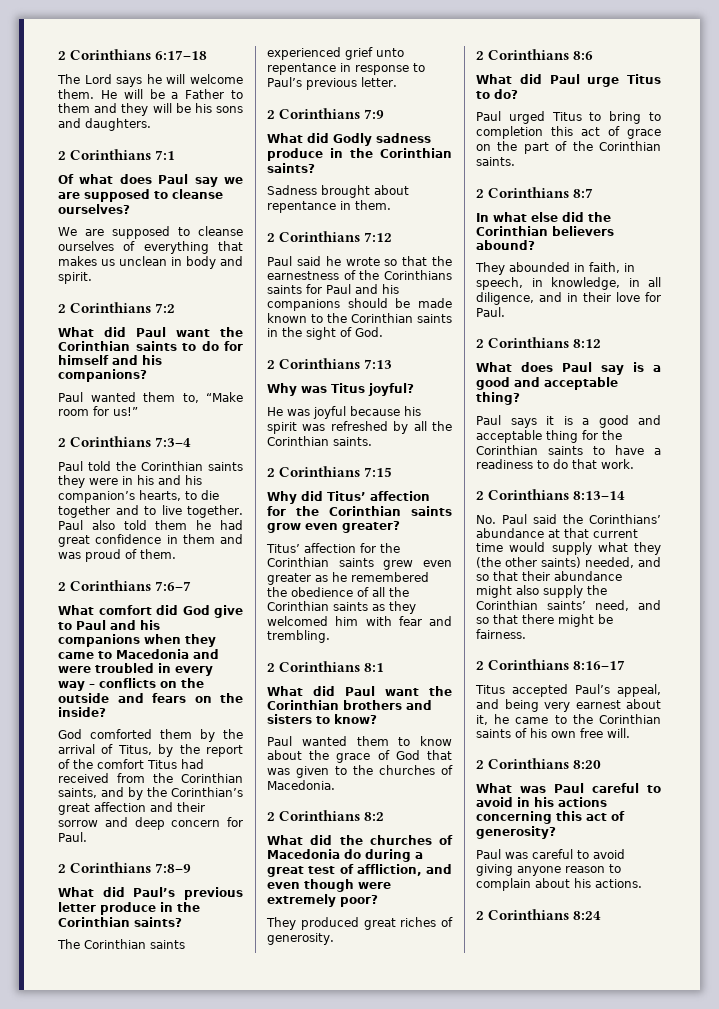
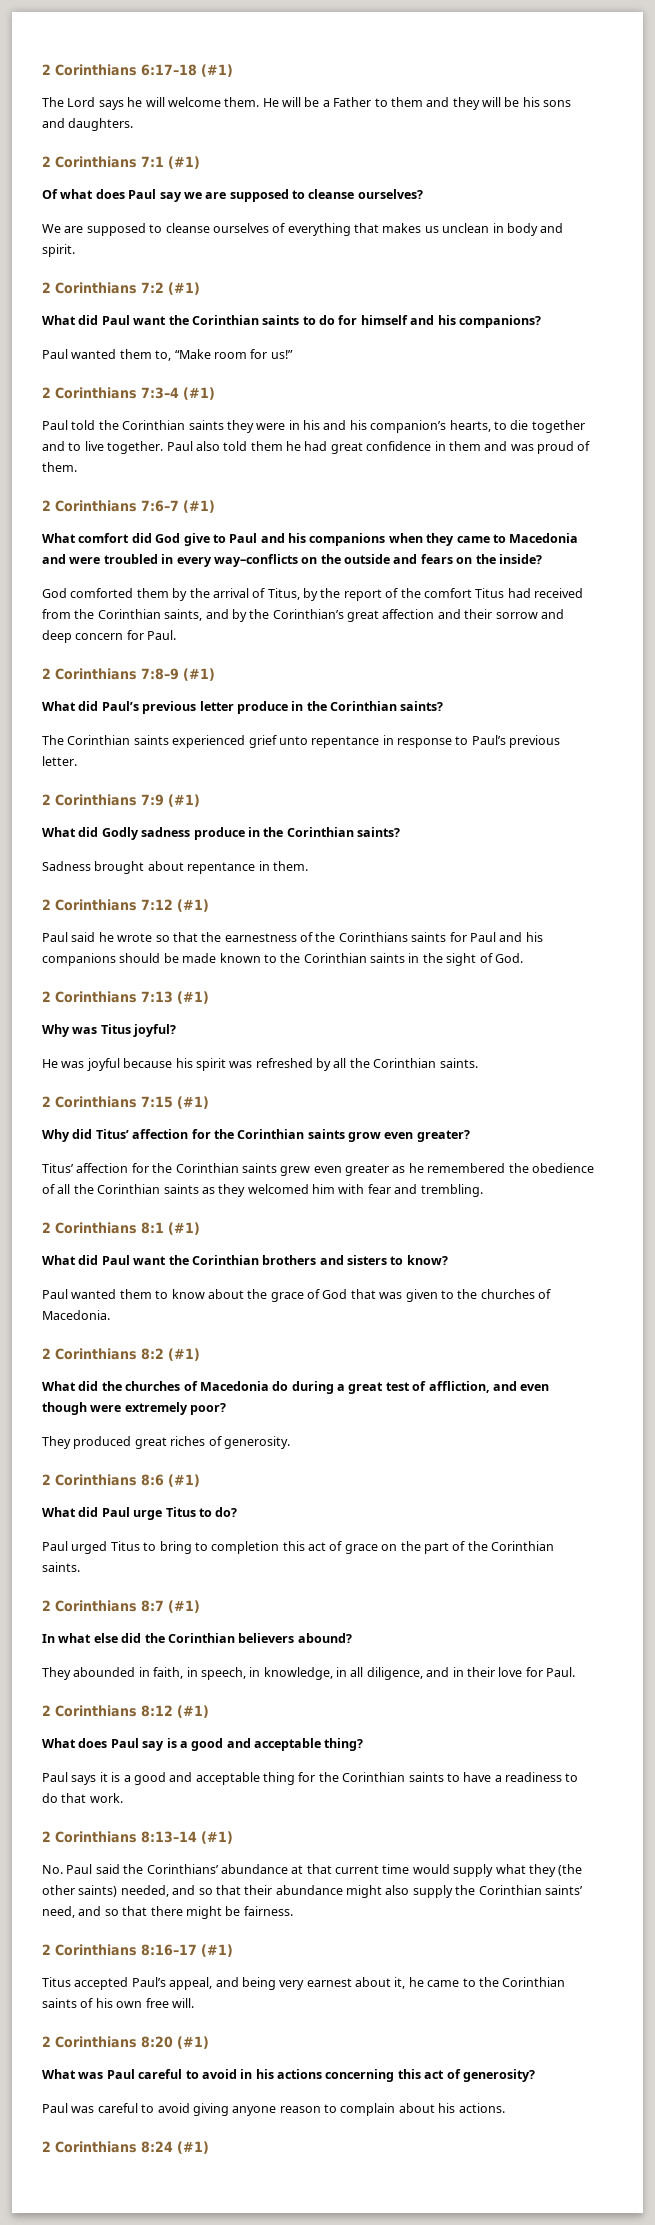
(208, 55) none -> [201,64,233,77] (#1)
(176, 155) none -> [168,156,200,169] (#1)
(176, 308) none -> [168,282,200,295] (#1)
(192, 442) none -> [183,387,215,400] (#1)
(192, 586) none -> [183,500,215,513] (#1)
[58,678,156,691] way – conflicts -> [213,554,298,567] way–conflicts
(192, 868) none -> [183,668,215,681] (#1)
(385, 114) none -> [168,794,200,807] (#1)
(393, 237) none -> [177,899,209,912] (#1)
(393, 364) none -> [177,991,209,1004] (#1)
(393, 472) none -> [177,1096,209,1109] (#1)
(385, 667) none -> [168,1222,200,1235] (#1)
(385, 816) none -> [168,1348,200,1361] (#1)
(594, 55) none -> [168,1474,200,1487] (#1)
(594, 193) none -> [168,1600,200,1613] (#1)
(602, 343) none -> [177,1705,209,1718] (#1)
(626, 495) none -> [201,1831,233,1844] (#1)
(626, 665) none -> [201,1944,233,1957] (#1)
(602, 764) none -> [177,2036,209,2049] (#1)
(602, 915) none -> [177,2141,209,2154] (#1)

